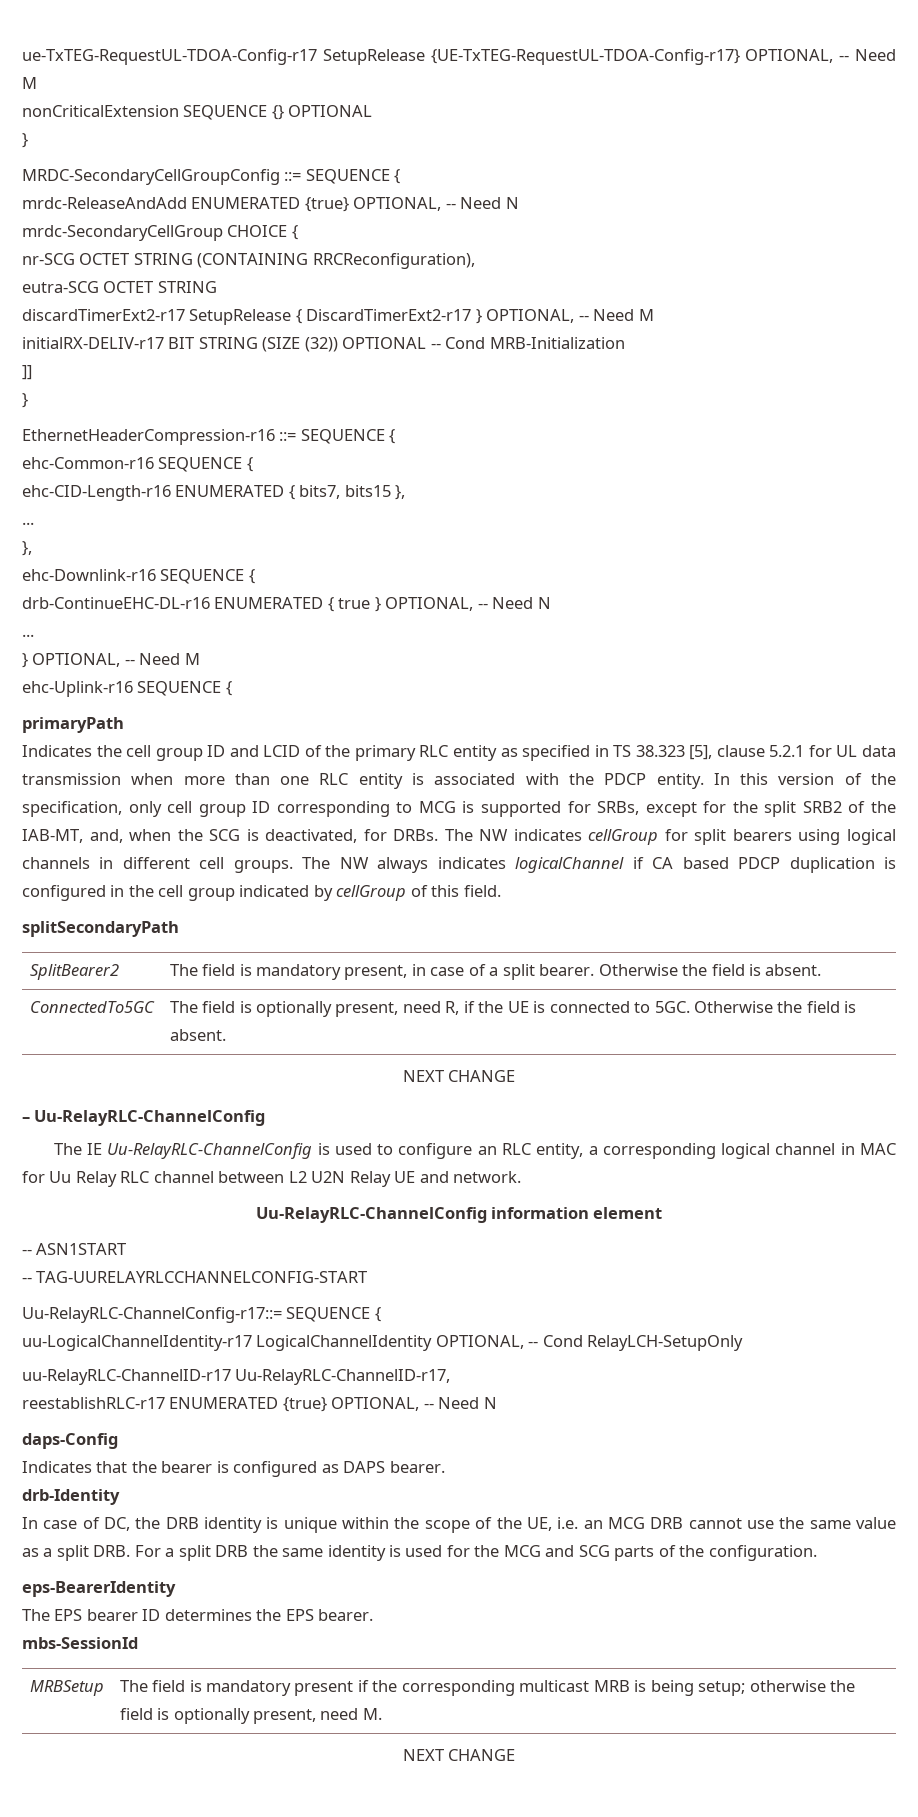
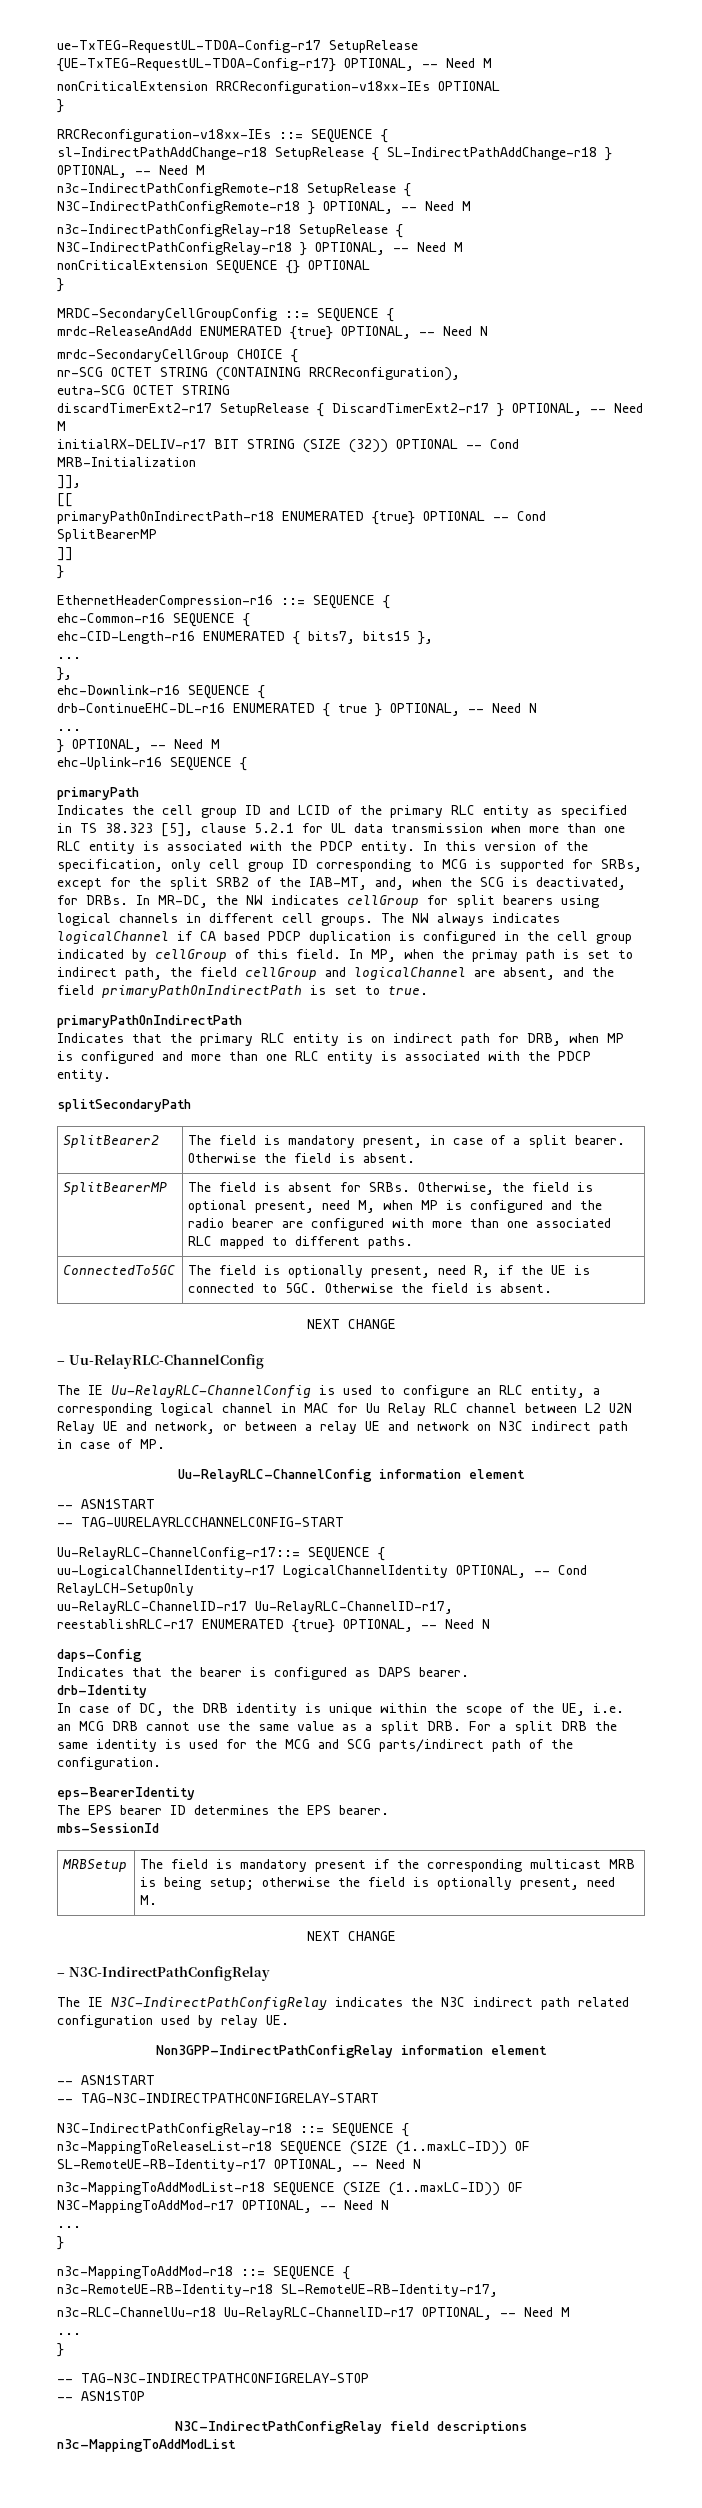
(37, 83) none -> [57,81,500,94] [57,99,64,113] [57,129,388,143] [57,147,612,161] [57,165,205,178] [57,183,411,197] [57,201,471,215] [57,224,403,238] [57,242,463,256] // nonCriticalExtension RRCReconfiguration-v18xx-IEs OPTIONAL // } // RRCReconfiguration-v18xx-IEs ::= SEQUENCE { // sl-IndirectPathAddChange-r18 SetupRelease { SL-IndirectPathAddChange-r18 } OPTIONAL, -- Need M // n3c-IndirectPathConfigRemote-r18 SetupRelease { N3C-IndirectPathConfigRemote-r18 } OPTIONAL, -- Need M // n3c-IndirectPathConfigRelay-r18 SetupRelease { N3C-IndirectPathConfigRelay-r18 } OPTIONAL, -- Need M
(625, 343) none -> [57,475,81,489] [57,493,73,507] [57,511,546,525] [57,529,157,542] // ]], // [[ // primaryPathOnIndirectPath-r18 ENUMERATED {true} OPTIONAL -- Cond SplitBearerMP
[444,829,473,841] The -> [136,895,238,908] In MR-DC, the
(501, 891) none -> [349,949,633,962] [57,967,614,980] [57,985,428,998] [57,1015,242,1028] [57,1033,624,1046] [57,1051,591,1064] [57,1069,111,1082] In MP, when the primay path is set to indirect path, the field cellGroup and logicalChannel are absent, and the field primaryPathOnIndirectPath is set to true. // primaryPathOnIndirectPath // Indicates that the primary RLC entity is on indirect path for DRB, when MP is configured and more than one RLC entity is associated with the PDCP entity.
(822, 970) none -> [63,1182,168,1195] [188,1182,594,1195] [188,1200,603,1213] [188,1218,612,1231] [188,1236,414,1249] // SplitBearerMP | The field is absent for SRBs. Otherwise, the field is optional present, need M, when MP is configured and the radio bearer are configured with more than one associated RLC mapped to different paths.
[453,1171,522,1183] network. -> [155,1421,628,1434] [57,1439,165,1449] network, or between a relay UE and network on N3C indirect path in case of MP.
[614,1546,655,1561] parts -> [379,1739,521,1752] parts/indirect path
(516, 1755) none -> [57,1966,270,1981] [57,1997,629,2011] [57,2015,289,2028] [156,2045,547,2058] [57,2075,155,2085] [57,2093,379,2103] [57,2123,409,2137] [57,2141,530,2155] [57,2159,421,2172] [57,2182,523,2196] [57,2200,389,2213] [57,2226,81,2228] [57,2236,64,2250] [57,2266,350,2280] [57,2284,498,2297] [57,2307,570,2320] [57,2333,81,2335] [57,2343,64,2357] [57,2373,369,2383] [57,2391,145,2401] [175,2421,527,2434] [57,2439,236,2452] // – N3C-IndirectPathConfigRelay // The IE N3C-IndirectPathConfigRelay indicates the N3C indirect path related configuration used by relay UE. // Non3GPP-IndirectPathConfigRelay information element // -- ASN1START // -- TAG-N3C-INDIRECTPATHCONFIGRELAY-START // N3C-IndirectPathConfigRelay-r18 ::= SEQUENCE { // n3c-MappingToReleaseList-r18 SEQUENCE (SIZE (1..maxLC-ID)) OF SL-RemoteUE-RB-Identity-r17 OPTIONAL, -- Need N // n3c-MappingToAddModList-r18 SEQUENCE (SIZE (1..maxLC-ID)) OF N3C-MappingToAddMod-r17 OPTIONAL, -- Need N // ... // } // n3c-MappingToAddMod-r18 ::= SEQUENCE { // n3c-RemoteUE-RB-Identity-r18 SL-RemoteUE-RB-Identity-r17, // n3c-RLC-ChannelUu-r18 Uu-RelayRLC-ChannelID-r17 OPTIONAL, -- Need M // ... // } // -- TAG-N3C-INDIRECTPATHCONFIGRELAY-STOP // -- ASN1STOP // N3C-IndirectPathConfigRelay field descriptions // n3c-MappingToAddModList

